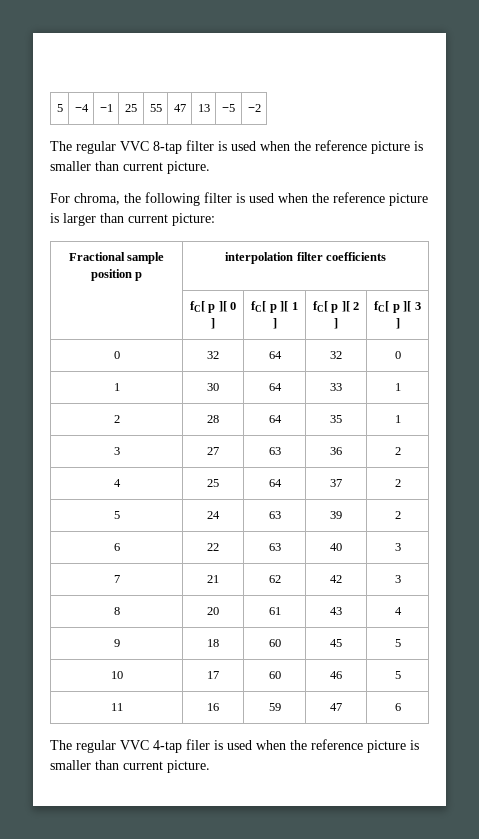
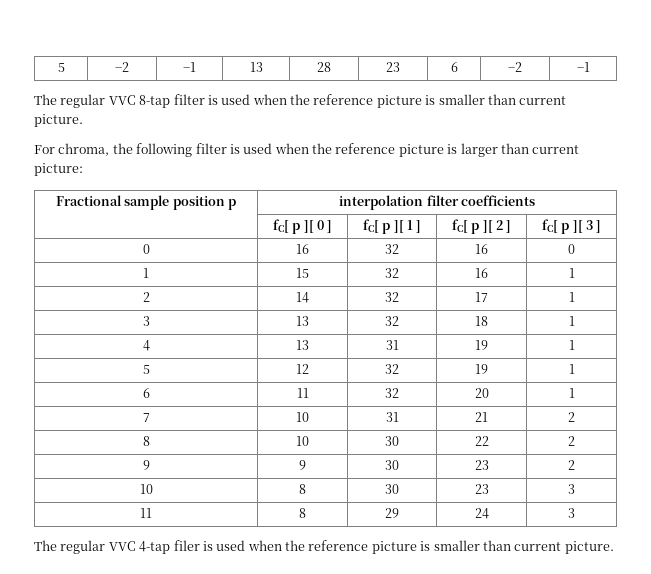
[56,104,63,112] [74,104,89,112] 5 | −4 -> [57,63,65,72] [115,62,129,72] 5 | −2
[125,104,137,112] [149,104,162,112] [173,104,186,112] [197,104,210,112] [222,104,235,112] [247,104,261,112] 25 | 55 | 47 | 13 | −5 | −2 -> [249,62,263,72] [317,62,331,72] [386,62,400,72] [450,62,458,72] [508,62,522,72] [576,62,590,72] 13 | 28 | 23 | 6 | −2 | −1
[207,351,219,359] [268,351,282,359] [330,351,342,359] | 32 | 64 | 32 -> [296,244,309,254] [385,244,400,254] [475,244,489,254] | 16 | 32 | 16
[207,383,219,391] [268,383,282,391] [330,383,342,391] 30 | 64 | 33 -> [296,268,309,278] [385,268,400,278] [475,268,489,278] 15 | 32 | 16
[207,415,219,423] [268,415,282,423] [330,415,342,423] 28 | 64 | 35 -> [296,292,309,303] [385,292,400,302] [475,292,489,302] 14 | 32 | 17
[207,447,219,455] [268,447,281,455] [330,447,342,455] [394,447,401,455] [113,479,121,487] [207,479,219,487] [268,479,282,487] [330,479,342,487] [394,479,401,487] [113,511,120,519] [207,511,220,519] [268,511,281,519] [330,511,342,519] [394,511,401,519] [113,543,120,551] [207,543,219,551] [268,543,281,551] [330,543,342,551] [394,543,401,551] [113,575,120,583] [207,575,219,583] [268,575,281,583] [330,575,342,583] [394,575,401,583] [113,607,120,615] [207,607,219,615] [268,607,281,615] [330,607,342,615] [394,607,402,615] [113,639,120,647] [207,639,219,647] [268,639,281,647] [330,639,342,647] [394,639,401,647] [110,671,123,679] [207,671,219,679] [268,671,281,679] [330,671,342,679] [394,671,401,679] [110,703,123,711] [207,703,219,711] [268,703,281,711] [330,703,342,711] [394,703,401,711] 27 | 63 | 36 | 2 // 4 | 25 | 64 | 37 | 2 // 5 | 24 | 63 | 39 | 2 // 6 | 22 | 63 | 40 | 3 // 7 | 21 | 62 | 42 | 3 // 8 | 20 | 61 | 43 | 4 // 9 | 18 | 60 | 45 | 5 // 10 | 17 | 60 | 46 | 5 // 11 | 16 | 59 | 47 | 6 -> [296,316,309,326] [385,316,400,326] [475,316,489,326] [568,316,575,326] [142,340,150,351] [296,340,309,350] [385,340,399,350] [475,340,489,350] [568,340,575,350] [142,365,150,374] [296,364,309,374] [385,364,400,374] [475,364,489,374] [568,364,575,374] [142,388,150,398] [296,388,309,398] [385,388,400,398] [474,388,489,398] [568,388,575,398] [142,413,150,422] [296,412,309,422] [385,412,399,422] [475,412,489,422] [568,412,575,422] [142,436,150,446] [296,436,309,446] [385,436,400,446] [474,436,489,446] [568,436,575,446] [142,460,150,470] [299,460,307,470] [385,460,400,470] [474,460,489,470] [568,460,575,470] [139,484,153,494] [299,484,307,494] [385,484,400,494] [474,484,489,494] [568,484,575,494] [140,508,152,518] [299,508,307,518] [385,508,400,518] [474,508,489,519] [568,508,575,518] 13 | 32 | 18 | 1 // 4 | 13 | 31 | 19 | 1 // 5 | 12 | 32 | 19 | 1 // 6 | 11 | 32 | 20 | 1 // 7 | 10 | 31 | 21 | 2 // 8 | 10 | 30 | 22 | 2 // 9 | 9 | 30 | 23 | 2 // 10 | 8 | 30 | 23 | 3 // 11 | 8 | 29 | 24 | 3

